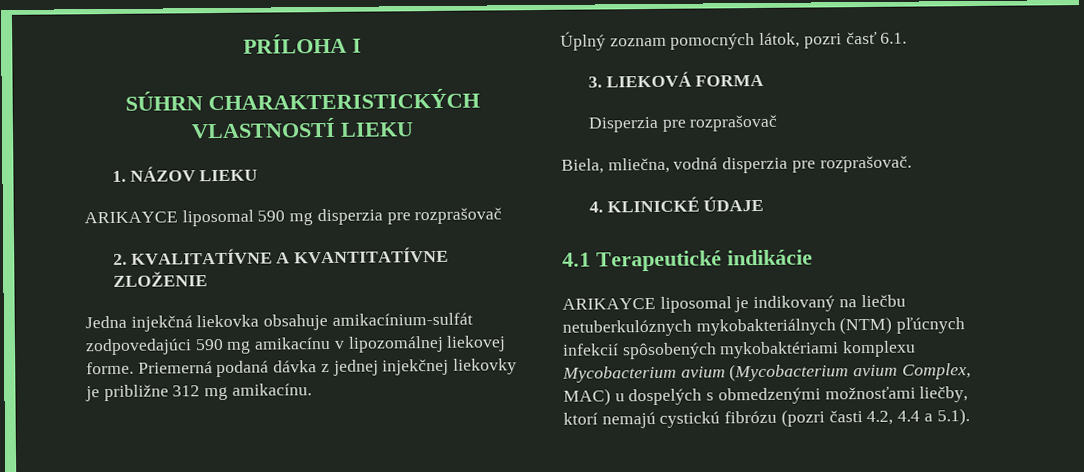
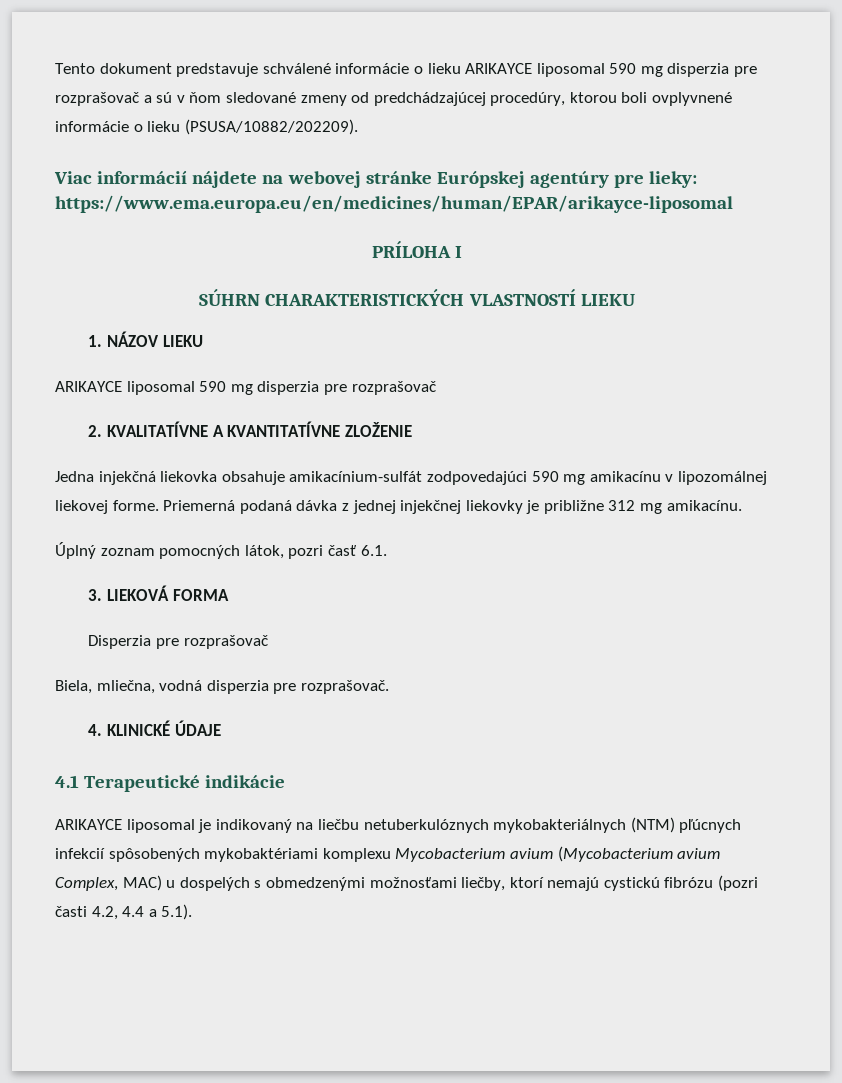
(242, 43) none -> [55,63,758,77] [55,92,733,106] [55,119,358,135] [54,171,698,188] [55,195,733,213] Tento dokument predstavuje schválené informácie o lieku ARIKAYCE liposomal 590 mg disperzia pre rozprašovač a sú v ňom sledované zmeny od predchádzajúcej procedúry, ktorou boli ovplyvnené informácie o lieku (PSUSA/10882/202209). // Viac informácií nájdete na webovej stránke Európskej agentúry pre lieky: https://www.ema.europa.eu/en/medicines/human/EPAR/arikayce-liposomal //

